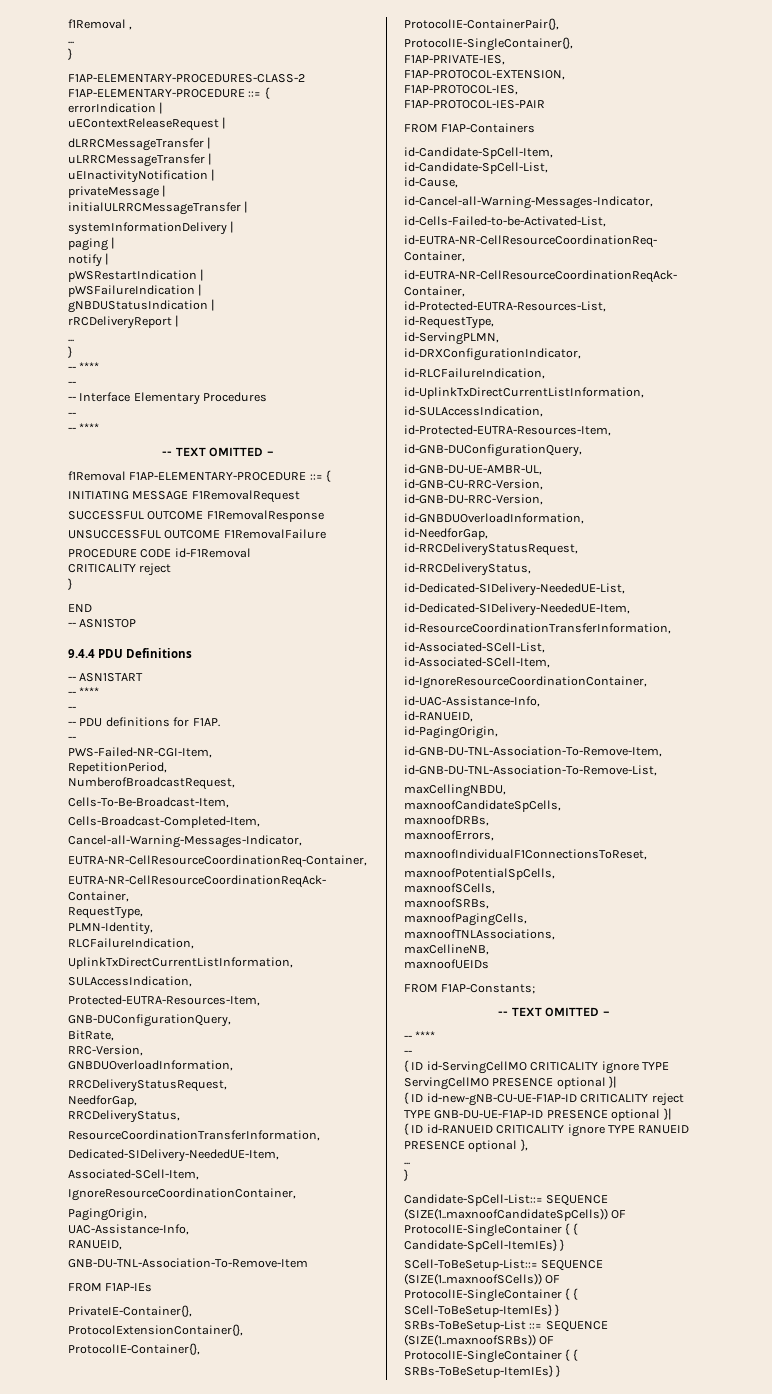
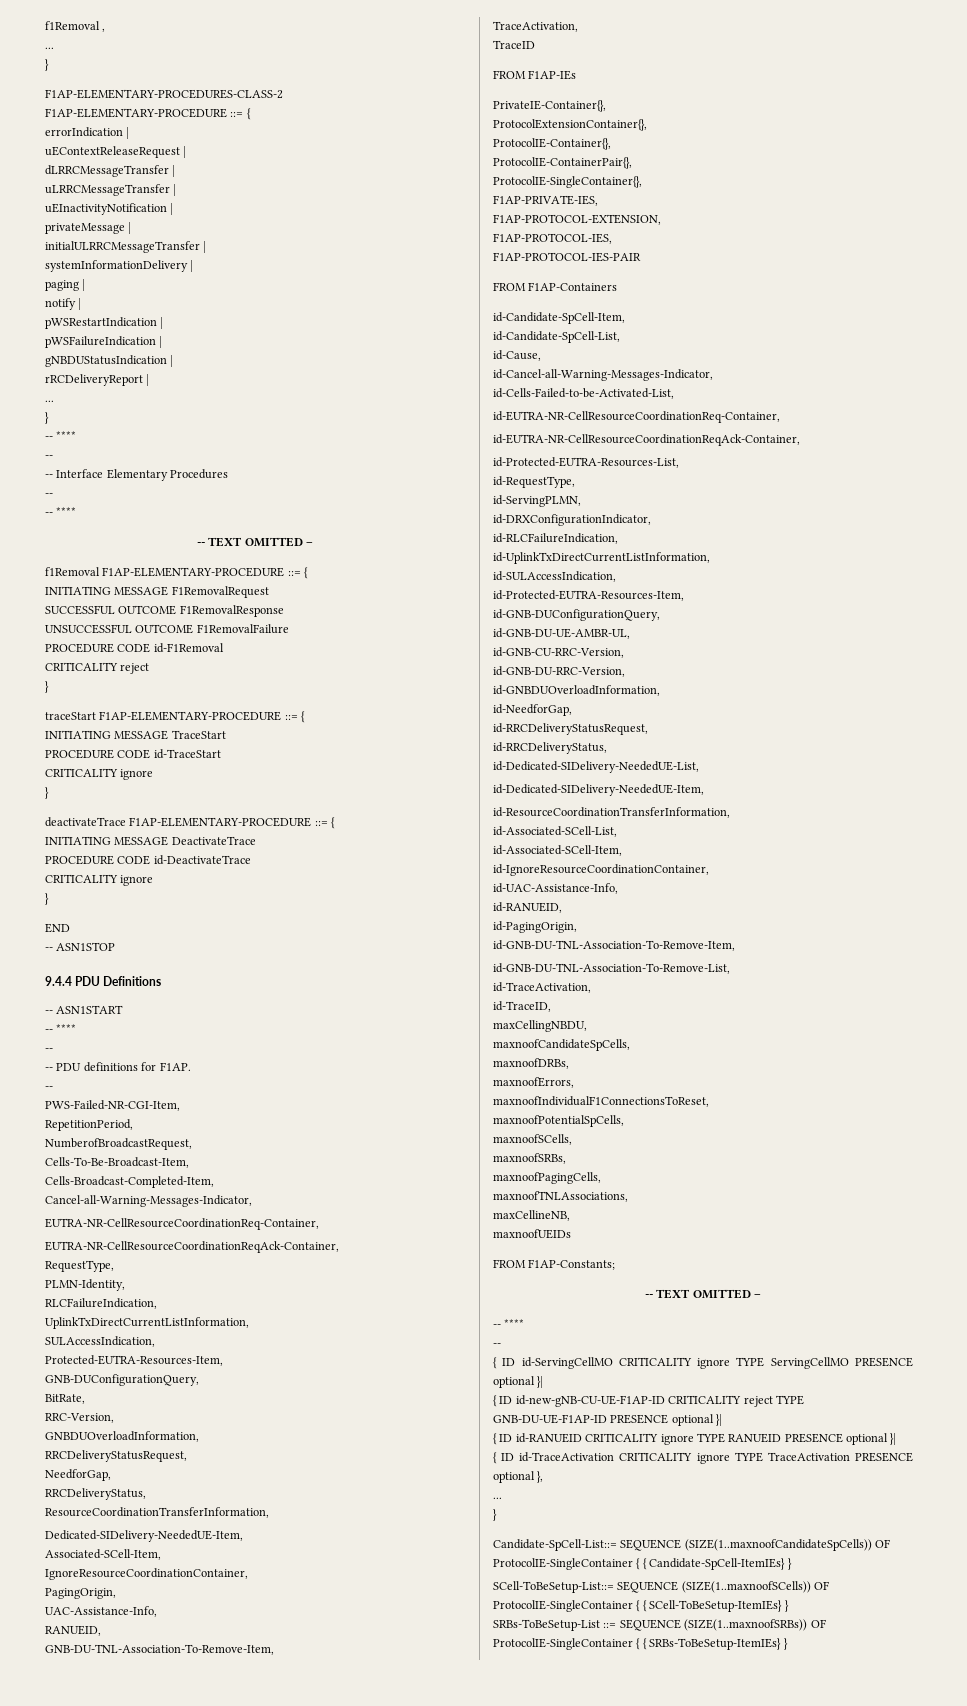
(72, 584) none -> [45,711,306,723] [45,730,226,740] [45,749,221,759] [45,768,154,780] [45,787,49,799] [45,817,336,829] [45,836,256,846] [45,855,251,865] [45,874,154,886] [45,893,49,905] // traceStart F1AP-ELEMENTARY-PROCEDURE ::= { // INITIATING MESSAGE TraceStart // PROCEDURE CODE id-TraceStart // CRITICALITY ignore // } // deactivateTrace F1AP-ELEMENTARY-PROCEDURE ::= { // INITIATING MESSAGE DeactivateTrace // PROCEDURE CODE id-DeactivateTrace // CRITICALITY ignore // }
[68,1258,308,1268] GNB-DU-TNL-Association-To-Remove-Item -> [45,1644,274,1655] [493,21,578,32] [493,40,535,49] GNB-DU-TNL-Association-To-Remove-Item, // TraceActivation, // TraceID
(657, 770) none -> [493,982,591,993] [493,1001,551,1012] // id-TraceActivation, // id-TraceID,
(518, 1146) none -> [890,1433,897,1445] [493,1452,913,1464] [493,1471,535,1483] }| // { ID id-TraceActivation CRITICALITY ignore TYPE TraceActivation PRESENCE optional

